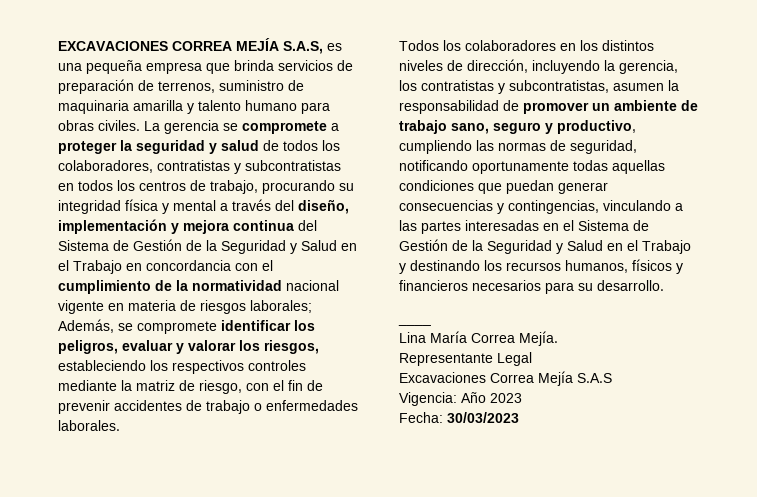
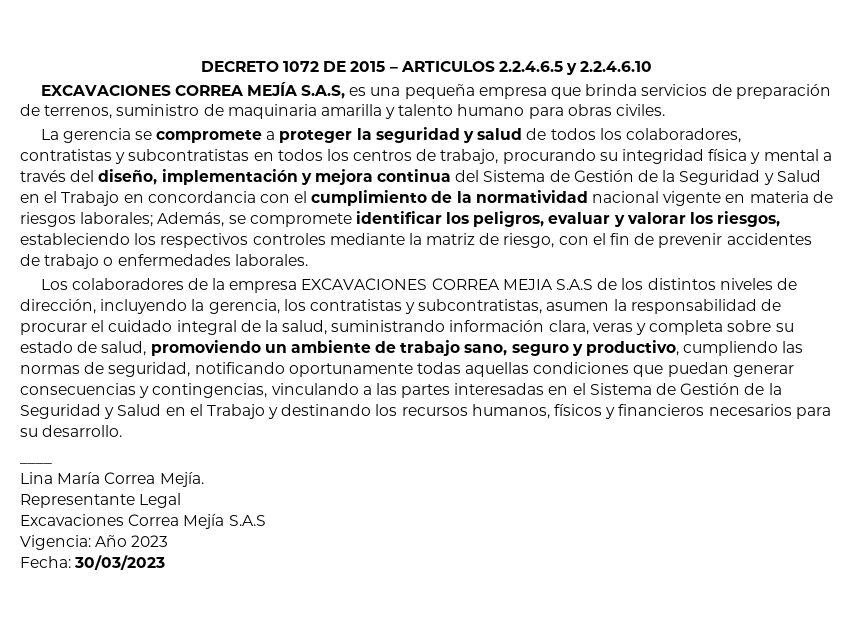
(58, 46) none -> [200,61,653,75] DECRETO 1072 DE 2015 – ARTICULOS 2.2.4.6.5 y 2.2.4.6.10 //
(140, 125) none -> (666, 110) //
[399,40,576,51] Todos los colaboradores en -> [40,278,618,293] Los colaboradores de la empresa EXCAVACIONES CORREA MEJIA S.A.S de
[523,102,589,114] promover -> [20,320,794,335] [20,340,261,356] procurar el cuidado integral de la salud, suministrando información clara, veras y completa sobre su estado de salud, promoviendo

